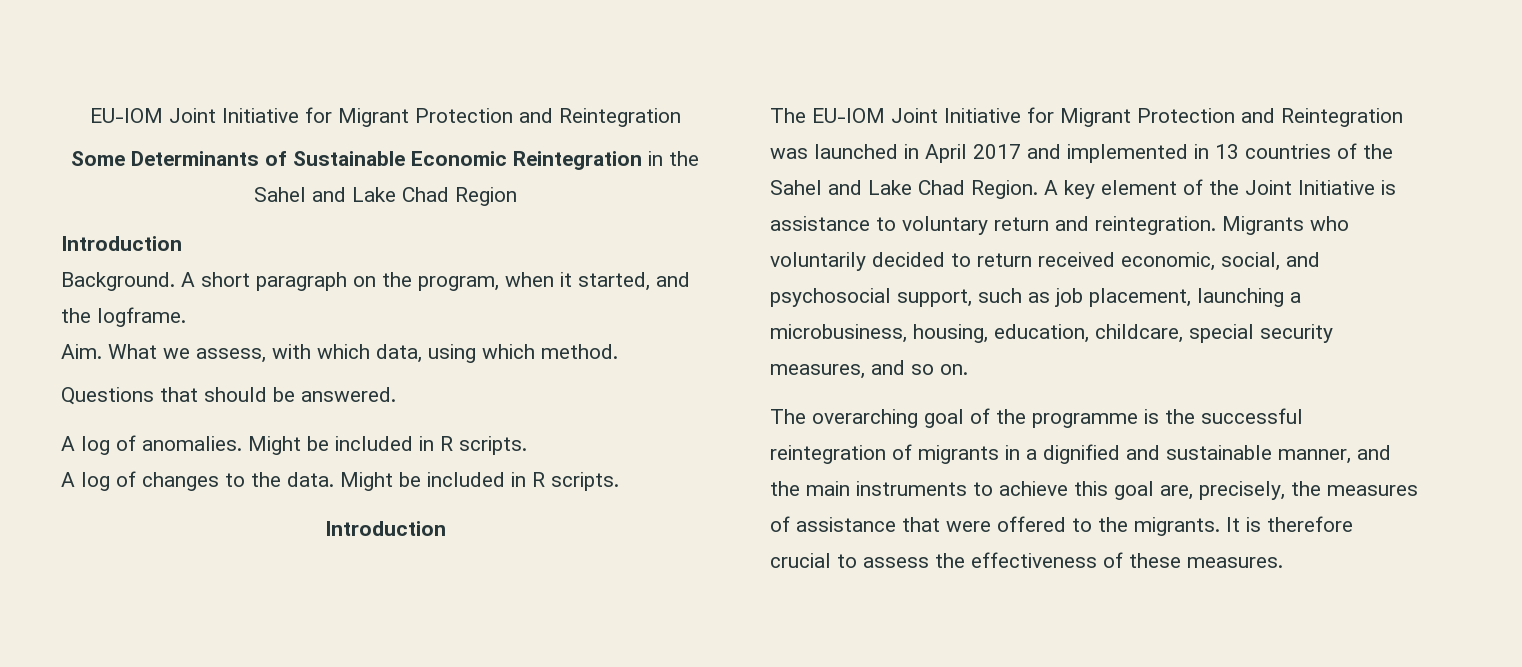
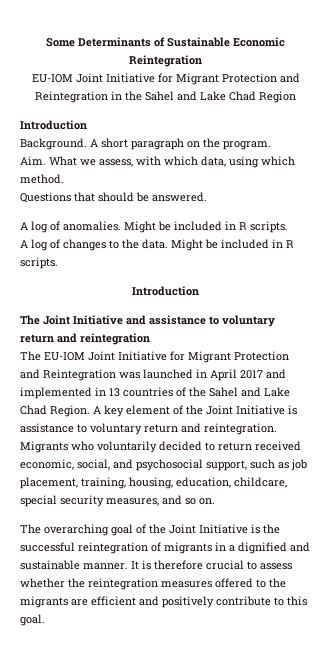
[89,107,681,127] [71,151,642,170] EU-IOM Joint Initiative for Migrant Protection and Reintegration // Some Determinants of Sustainable Economic Reintegration -> [46,37,285,47] [129,55,202,67] [31,73,300,85] [35,91,108,103] Some Determinants of Sustainable Economic Reintegration // EU-IOM Joint Initiative for Migrant Protection and Reintegration
[418,272,690,291] [61,307,186,327] program, when it started, and the logframe. -> [223,141,271,150] program.
(446, 528) none -> [20,315,275,327] [20,333,150,345] // The Joint Initiative and assistance to voluntary return and reintegration
[1197,288,1301,307] [770,324,907,343] launching a microbusiness, -> [81,477,126,489] training,
[1032,413,1138,428] programme -> [169,524,248,534] Joint Initiative
[1278,445,1391,464] [770,481,1418,500] [770,516,1220,536] manner, and the main instruments to achieve this goal are, precisely, the measures of assistance that were offered to the migrants. -> [83,563,128,570] manner.
[935,552,1283,568] the effectiveness of these measures. -> [20,578,286,590] [20,596,307,608] [20,614,45,626] whether the reintegration measures offered to the migrants are efficient and positively contribute to this goal.

